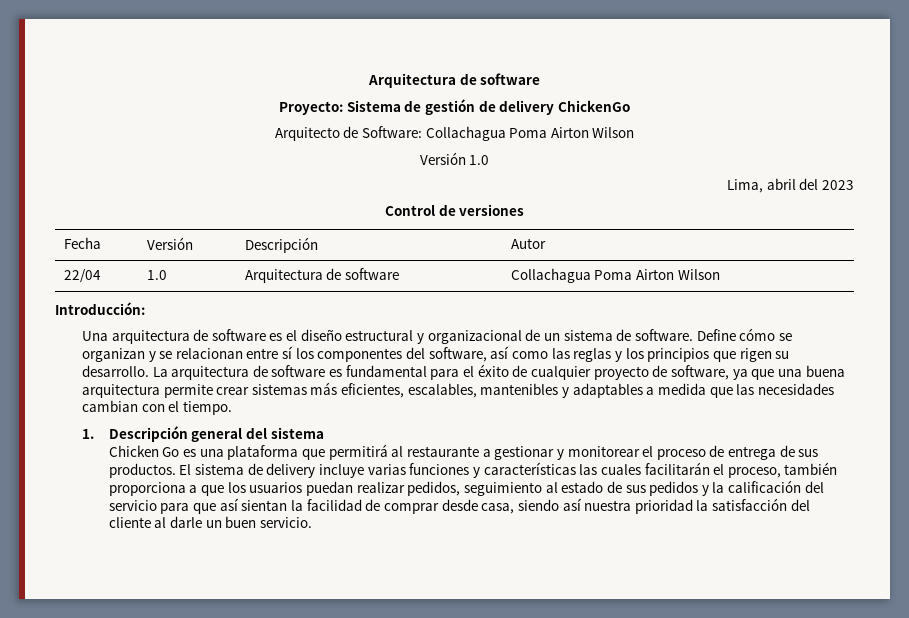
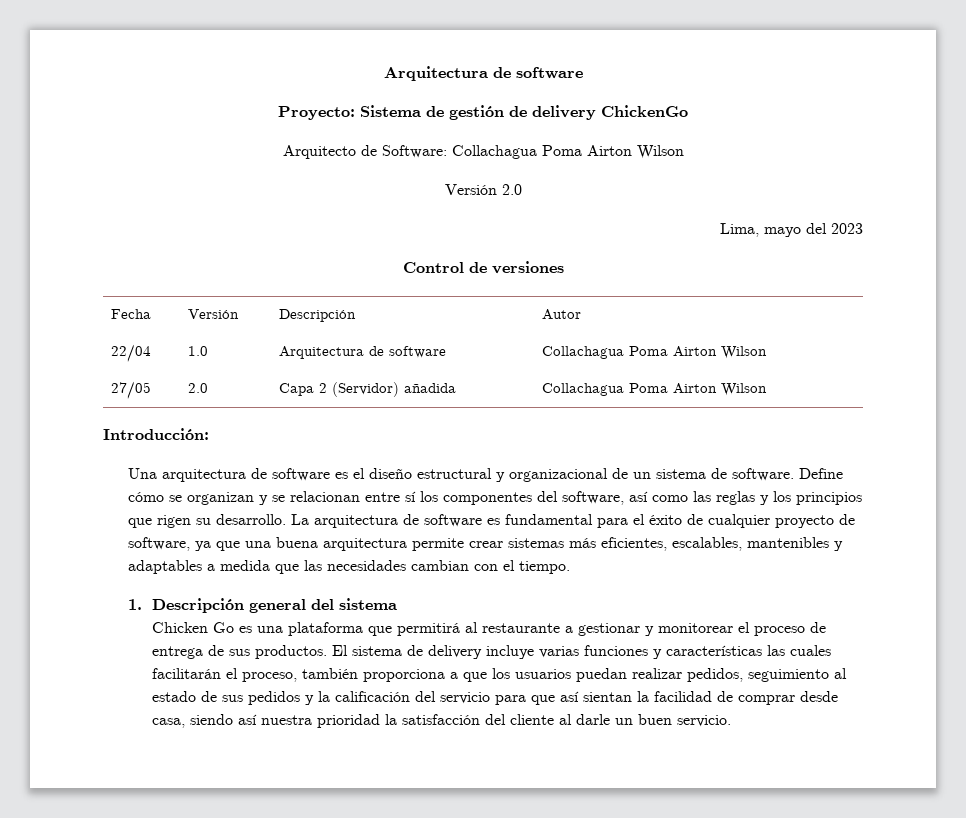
[469,155,490,165] 1.0 -> [501,184,522,195] 2.0
[766,178,796,190] abril -> [764,227,801,237] mayo
(720, 274) none -> [110,381,151,399] [187,383,208,393] [278,382,456,397] [541,383,767,396] // 27/05 | 2.0 | Capa 2 (Servidor) añadida | Collachagua Poma Airton Wilson

